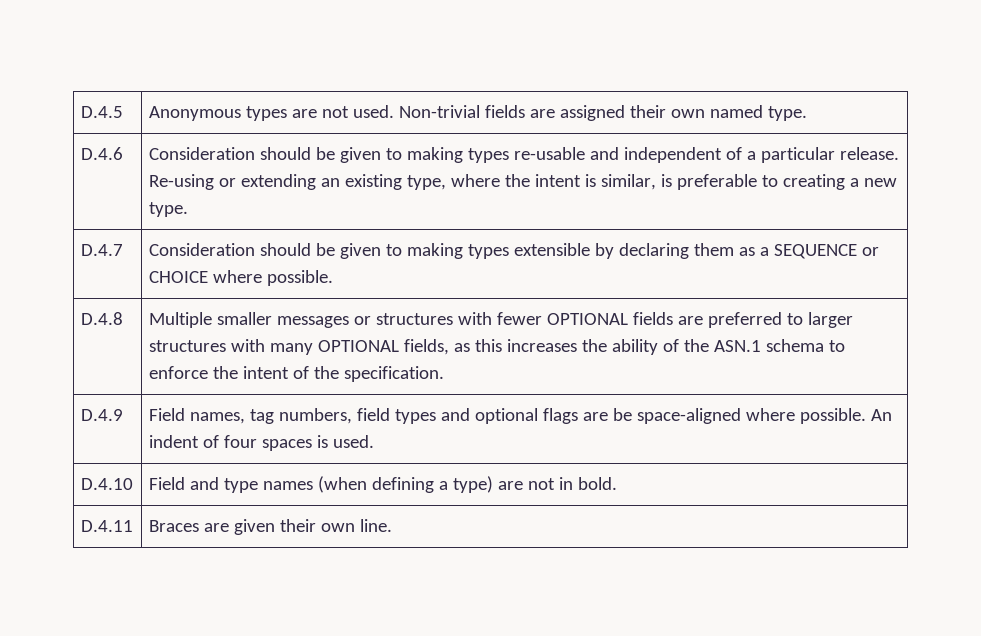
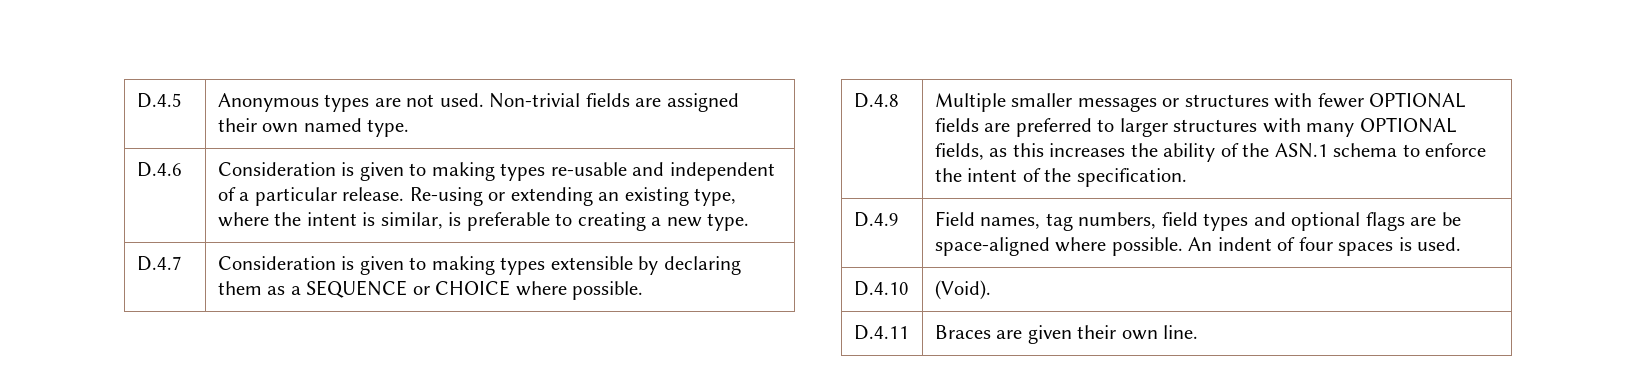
[259,147,335,160] should be -> [341,162,355,176] is
[259,243,335,256] should be -> [341,256,355,270] is
[148,476,617,493] Field and type names (when defining a type) are not in bold. -> [934,280,991,300] (Void).

